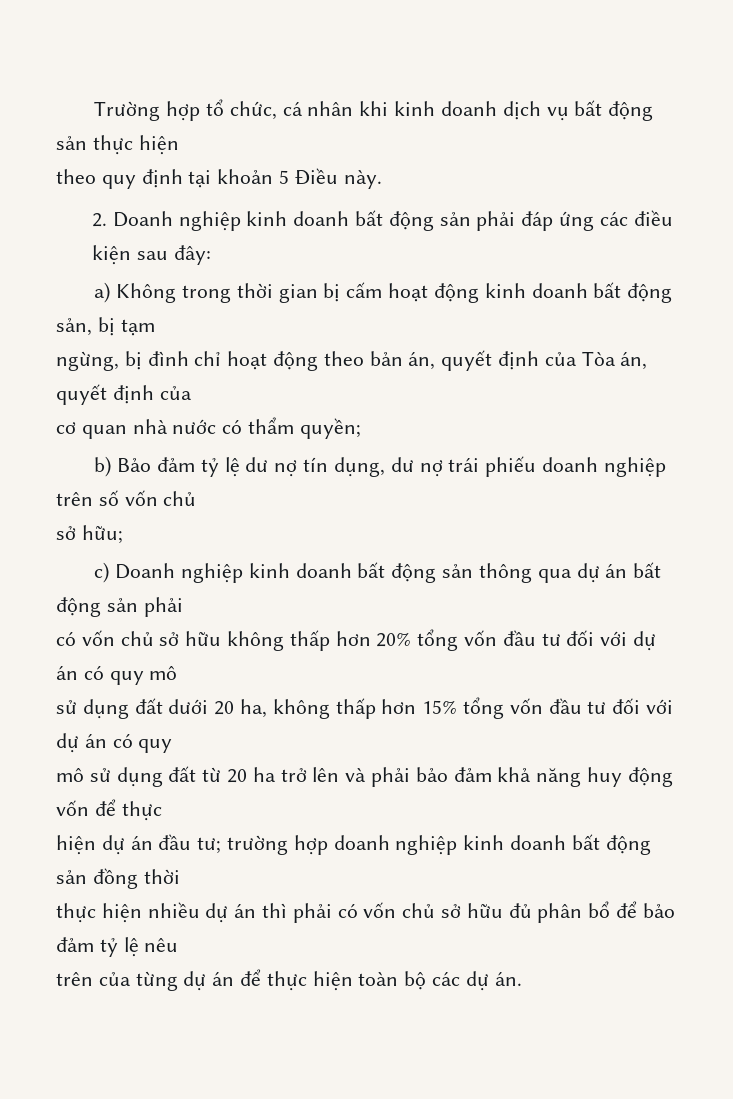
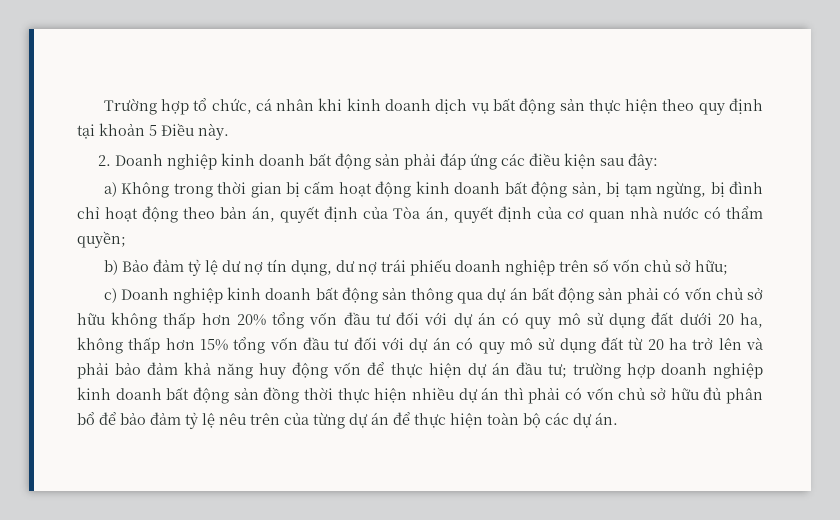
(179, 145) // -> (659, 106) none
(155, 327) // -> (652, 190) none
(192, 393) // -> (562, 212) none
(197, 498) // -> (671, 265) none
(183, 607) // -> (660, 295) none
(178, 673) // -> (581, 319) none
(173, 746) // -> (505, 348) none
(162, 811) // -> (423, 370) none
(180, 876) // -> (333, 393) none
(179, 945) // -> (246, 419) none

